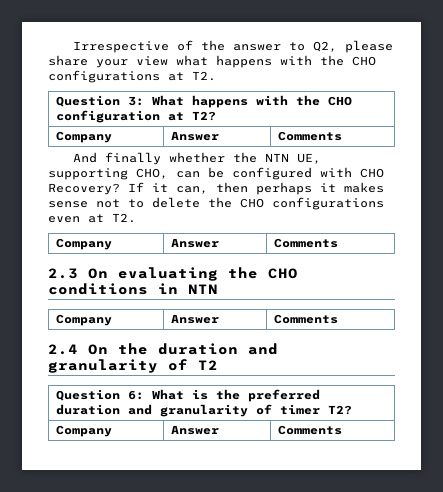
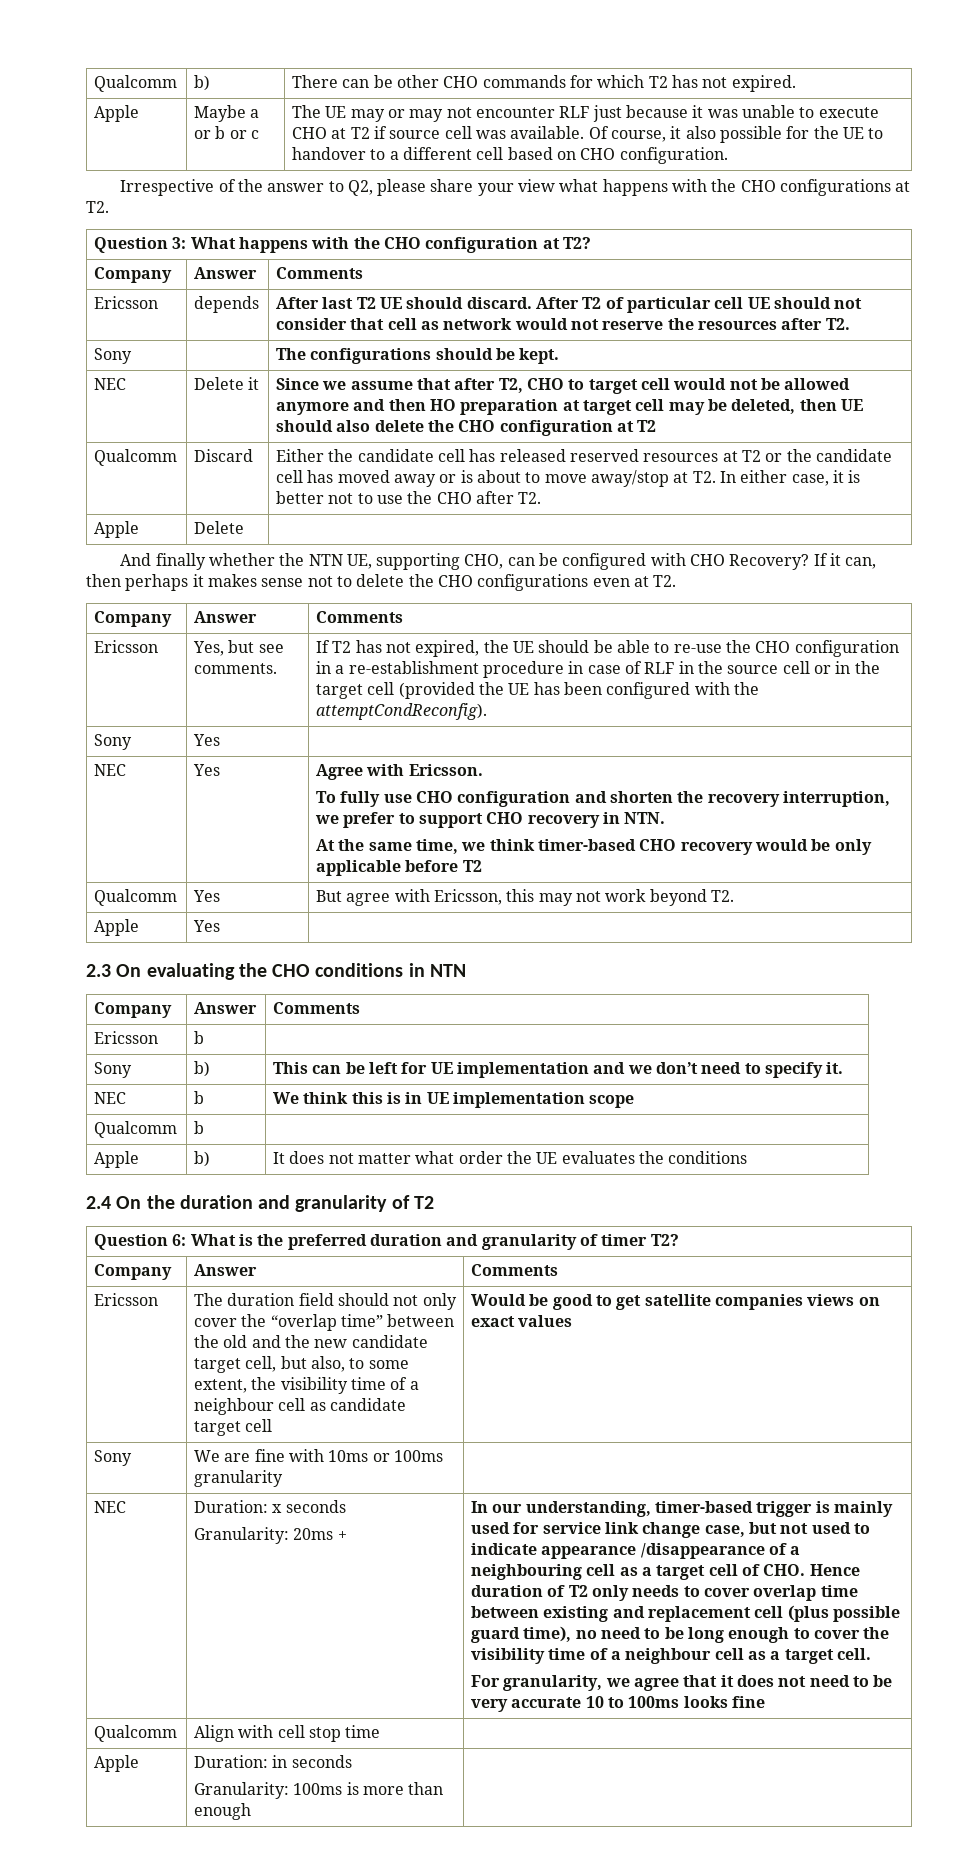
(72, 47) none -> [94,75,178,92] [194,75,211,91] [292,75,796,92] [94,105,140,122] [194,105,260,122] [194,126,259,139] [292,105,879,122] [292,126,884,143] [292,147,728,164] Qualcomm | b) | There can be other CHO commands for which T2 has not expired. // Apple | Maybe a or b or c | The UE may or may not encounter RLF just because it was unable to execute CHO at T2 if source cell was available. Of course, it also possible for the UE to handover to a different cell based on CHO configuration. //
(343, 136) none -> [94,296,159,309] [194,296,260,313] [276,297,863,313] [276,318,850,330] [94,348,133,364] [276,348,560,364] [94,378,127,390] [194,377,260,390] [276,378,851,394] [276,399,863,415] [276,420,657,436] [94,449,178,466] [194,449,254,462] [276,449,892,462] [276,470,861,487] [276,491,542,504] [94,521,140,538] [194,521,245,534] // Ericsson | depends | After last T2 UE should discard. After T2 of particular cell UE should not consider that cell as network would not reserve the resources after T2. // Sony | | The configurations should be kept. // NEC | Delete it | Since we assume that after T2, CHO to target cell would not be allowed anymore and then HO preparation at target cell may be deleted, then UE should also delete the CHO configuration at T2 // Qualcomm | Discard | Either the candidate cell has released reserved resources at T2 or the candidate cell has moved away or is about to move away/stop at T2. In either case, it is better not to use the CHO after T2. // Apple | Delete |
(339, 243) none -> [94,640,159,653] [193,640,284,656] [194,663,278,674] [316,640,899,657] [316,661,880,678] [316,682,759,699] [316,703,488,720] [94,734,133,750] [193,734,221,746] [94,764,127,776] [193,764,221,776] [316,764,483,780] [316,791,890,807] [315,812,666,828] [316,839,872,855] [316,860,482,876] [94,889,178,906] [193,890,221,902] [316,889,734,906] [94,919,140,936] [193,920,221,932] // Ericsson | Yes, but see comments. | If T2 has not expired, the UE should be able to re-use the CHO configuration in a re-establishment procedure in case of RLF in the source cell or in the target cell (provided the UE has been configured with the attemptCondReconfig). // Sony | Yes | // NEC | Yes | Agree with Ericsson. // To fully use CHO configuration and shorten the recovery interruption, we prefer to support CHO recovery in NTN. // At the same time, we think timer-based CHO recovery would be only applicable before T2 // Qualcomm | Yes | But agree with Ericsson, this may not work beyond T2. // Apple | Yes |
(339, 319) none -> [94,1031,159,1044] [194,1031,205,1044] [94,1062,133,1078] [194,1061,211,1077] [273,1062,844,1078] [94,1092,127,1104] [194,1091,205,1104] [273,1092,635,1108] [94,1121,178,1138] [194,1121,205,1134] [94,1151,140,1168] [194,1151,211,1167] [273,1151,748,1164] // Ericsson | b | // Sony | b) | This can be left for UE implementation and we don’t need to specify it. // NEC | b | We think this is in UE implementation scope // Qualcomm | b | // Apple | b) | It does not matter what order the UE evaluates the conditions
(343, 430) none -> [94,1293,159,1306] [194,1293,457,1310] [194,1314,455,1331] [194,1335,428,1348] [194,1356,409,1373] [194,1377,419,1394] [194,1398,406,1415] [194,1419,273,1436] [471,1294,880,1310] [471,1315,573,1327] [94,1450,133,1466] [194,1449,443,1462] [194,1470,284,1487] [94,1501,127,1513] [194,1500,346,1513] [194,1527,347,1544] [471,1501,893,1517] [471,1522,870,1538] [471,1543,801,1559] [471,1564,860,1580] [471,1585,858,1601] [471,1605,900,1622] [471,1626,890,1643] [471,1648,871,1664] [471,1675,893,1691] [471,1696,765,1712] [94,1725,178,1742] [194,1725,381,1742] [94,1755,140,1772] [194,1755,352,1768] [194,1782,444,1799] [194,1803,252,1820] // Ericsson | The duration field should not only cover the “overlap time” between the old and the new candidate target cell, but also, to some extent, the visibility time of a neighbour cell as candidate target cell | Would be good to get satellite companies views on exact values // Sony | We are fine with 10ms or 100ms granularity | // NEC | Duration: x seconds // Granularity: 20ms + | In our understanding, timer-based trigger is mainly used for service link change case, but not used to indicate appearance /disappearance of a neighbouring cell as a target cell of CHO. Hence duration of T2 only needs to cover overlap time between existing and replacement cell (plus possible guard time), no need to be long enough to cover the visibility time of a neighbour cell as a target cell. // For granularity, we agree that it does not need to be very accurate 10 to 100ms looks fine // Qualcomm | Align with cell stop time | // Apple | Duration: in seconds // Granularity: 100ms is more than enough |

